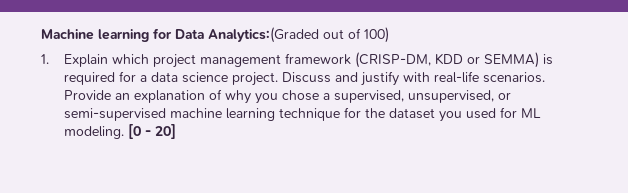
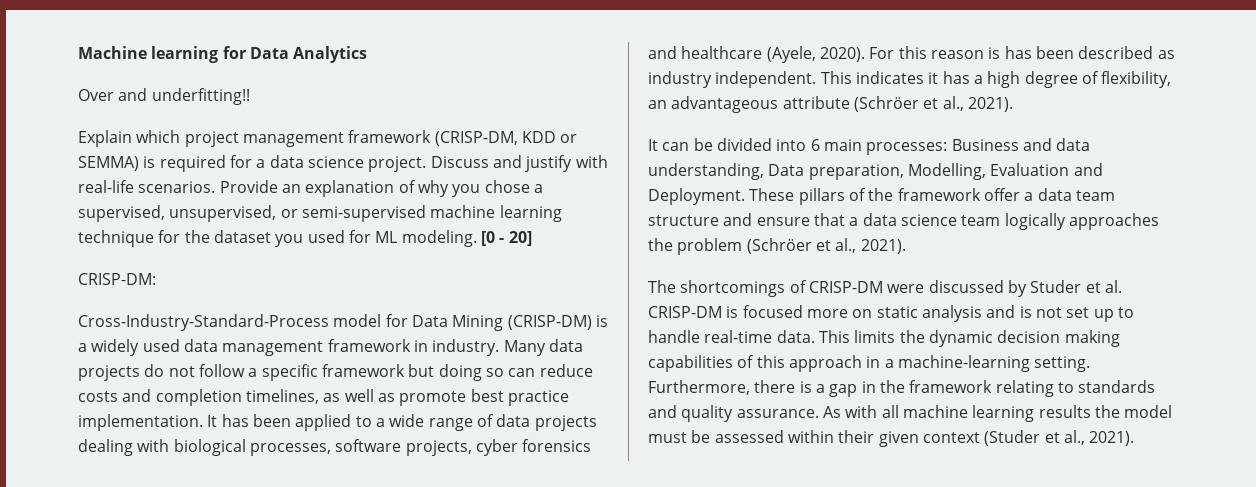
[208,27,389,43] [41,54,49,64] Analytics:(Graded out of 100) // 1. -> [293,46,368,63] [78,88,250,105] Analytics // Over and underfitting!! //
(176, 131) none -> [78,273,156,285] [78,314,608,331] [78,339,583,356] [78,364,593,381] [78,389,569,406] [78,414,597,431] [78,439,592,456] [648,46,1175,63] [648,71,1172,88] [648,96,1013,113] [648,138,1091,155] [648,163,1103,180] [648,188,1115,205] [648,213,1159,230] [648,238,906,255] [648,280,1122,297] [648,305,1134,322] [648,330,1120,347] [648,355,1091,372] [648,380,1156,397] [648,405,1173,422] [648,430,1135,447] // CRISP-DM: // Cross-Industry-Standard-Process model for Data Mining (CRISP-DM) is a widely used data management framework in industry. Many data projects do not follow a specific framework but doing so can reduce costs and completion timelines, as well as promote best practice implementation. It has been applied to a wide range of data projects dealing with biological processes, software projects, cyber forensics and healthcare (Ayele, 2020). For this reason is has been described as industry independent. This indicates it has a high degree of flexibility, an advantageous attribute (Schröer et al., 2021). // It can be divided into 6 main processes: Business and data understanding, Data preparation, Modelling, Evaluation and Deployment. These pillars of the framework offer a data team structure and ensure that a data science team logically approaches the problem (Schröer et al., 2021). // The shortcomings of CRISP-DM were discussed by Studer et al. CRISP-DM is focused more on static analysis and is not set up to handle real-time data. This limits the dynamic decision making capabilities of this approach in a machine-learning setting. Furthermore, there is a gap in the framework relating to standards and quality assurance. As with all machine learning results the model must be assessed within their given context (Studer et al., 2021).

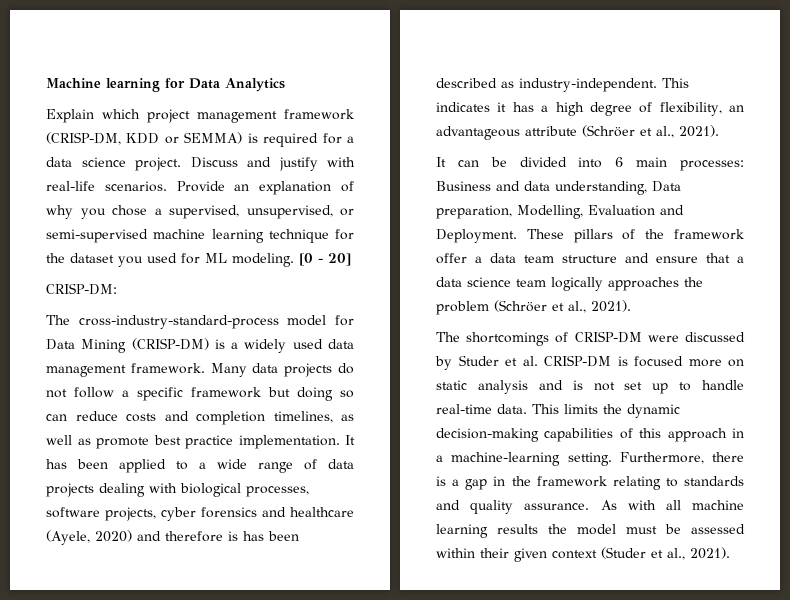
[78,88,250,105] // Over and underfitting!! -> (285, 85) none
[78,314,329,331] Cross-Industry-Standard-Process -> [46,315,279,329] The cross-industry-standard-process
[327,339,500,356] framework in industry. -> [130,363,205,374] framework.
[819,46,984,62] 2020). For this reason -> [95,530,223,542] 2020) and therefore
[648,71,817,88] industry independent. -> [519,78,657,92] industry-independent.
[997,330,1120,347] decision making -> [436,428,539,442] decision-making

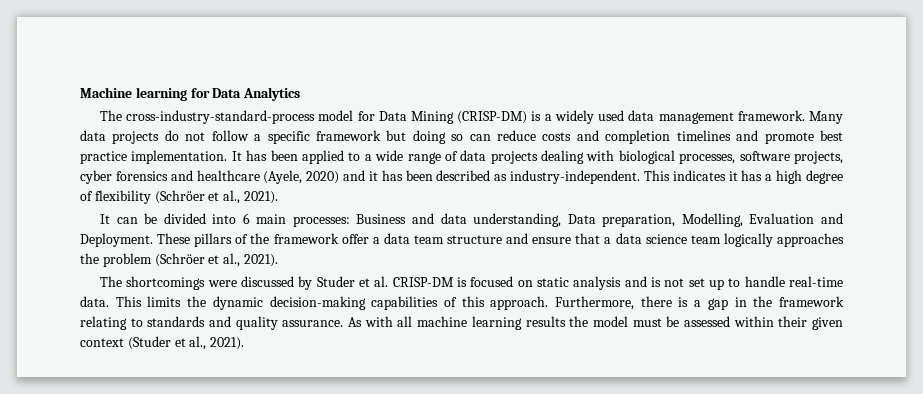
[46,109,354,123] [46,132,354,147] [46,157,355,171] [46,181,355,195] [46,205,354,219] [46,229,354,243] [46,253,351,267] [46,283,117,295] // Explain which project management framework (CRISP-DM, KDD or SEMMA) is required for a data science project. Discuss and justify with real-life scenarios. Provide an explanation of why you chose a supervised, unsupervised, or semi-supervised machine learning technique for the dataset you used for ML modeling. [0 - 20] // CRISP-DM: -> (301, 94) none
[273,411,354,423] [46,435,91,445] timelines, as well as -> [676,130,759,141] timelines and
[165,531,238,542] therefore is -> [368,171,378,181] it
[659,102,744,116] [436,126,577,140] flexibility, an advantageous attribute -> [94,190,151,204] flexibility
[555,331,642,343] of CRISP-DM -> (206, 283) none
[688,359,722,367] more -> (514, 281) none
[667,428,744,442] [436,452,612,466] approach in a machine-learning setting. -> [490,296,549,310] approach.

